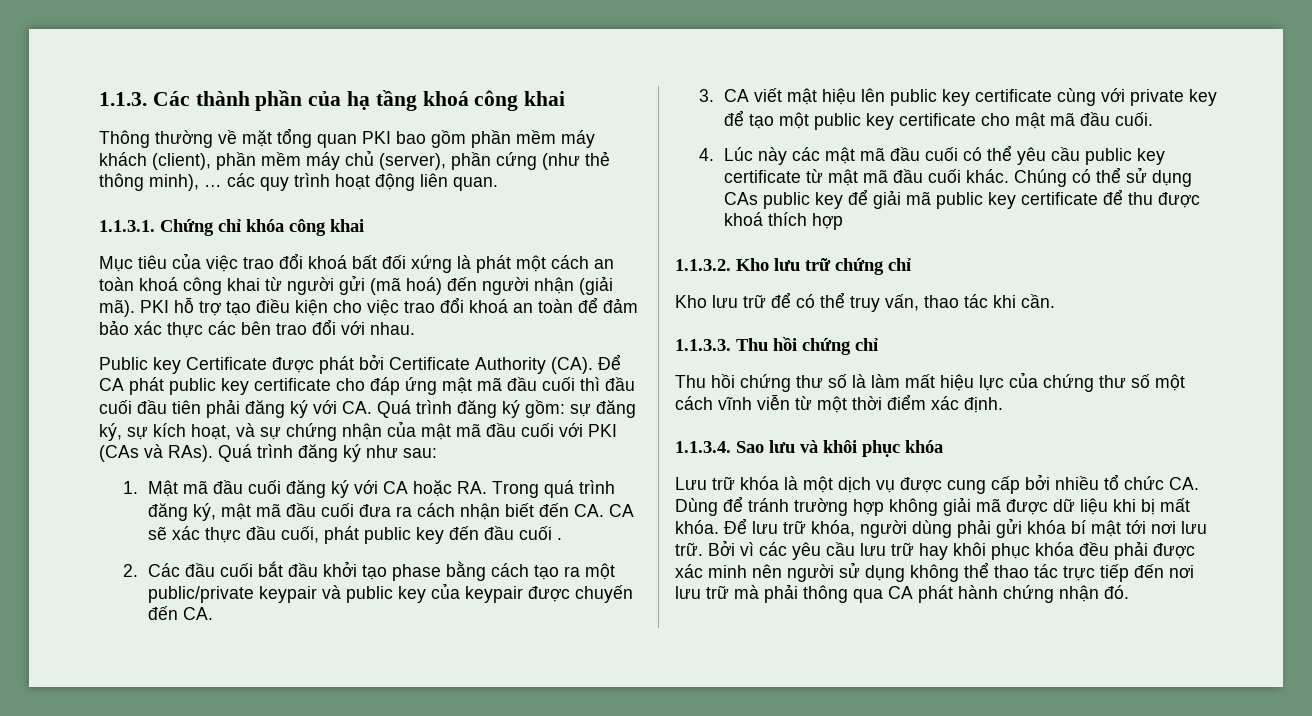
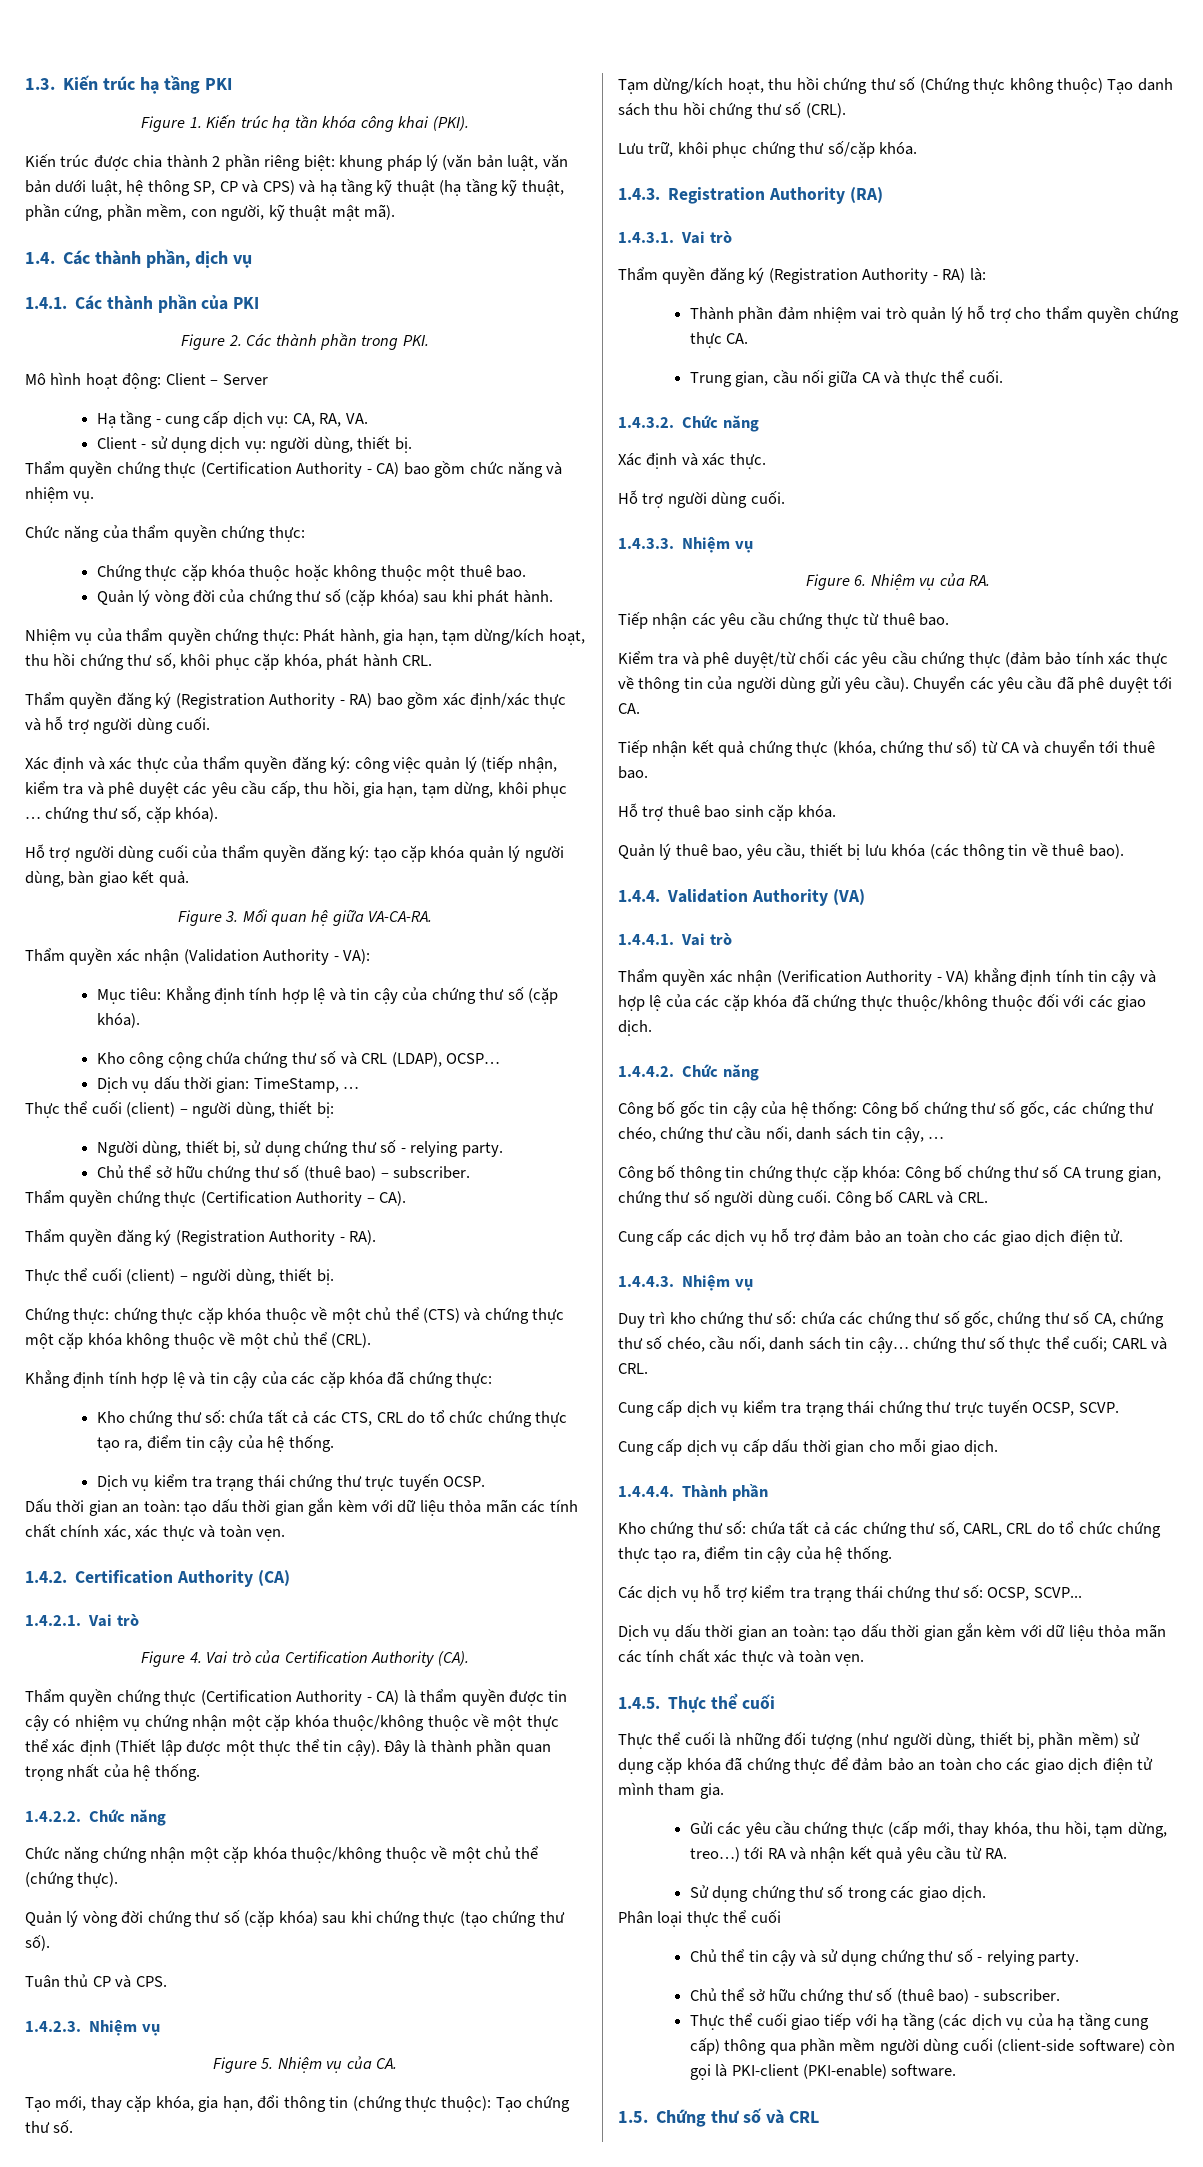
[99,90,566,111] [99,128,595,148] [99,150,610,170] [99,173,498,191] [99,219,364,236] [99,253,614,273] [99,275,613,295] [99,297,638,317] [99,319,415,338] [99,354,621,374] [99,377,635,395] [99,399,636,418] [99,421,617,441] [99,444,437,462] [123,480,615,498] [147,503,634,521] [147,526,562,544] [123,561,615,581] [147,583,633,603] [147,606,213,620] [699,88,1217,106] [723,110,1153,130] [699,145,1165,165] [723,167,1192,187] [723,189,1200,209] [723,212,843,230] [675,258,911,275] [675,292,1055,312] [675,337,878,355] [675,372,1185,392] [675,394,1003,413] [675,440,943,457] [675,474,1199,494] [675,496,1190,516] [675,518,1207,538] [675,540,1195,560] [675,562,1194,582] [675,584,1129,603] 1.1.3. Các thành phần của hạ tầng khoá công khai // Thông thường về mặt tổng quan PKI bao gồm phần mềm máy khách (client), phần mềm máy chủ (server), phần cứng (như thẻ thông minh), … các quy trình hoạt động liên quan. // 1.1.3.1. Chứng chỉ khóa công khai // Mục tiêu của việc trao đổi khoá bất đối xứng là phát một cách an toàn khoá công khai từ người gửi (mã hoá) đến người nhận (giải mã). PKI hỗ trợ tạo điều kiện cho việc trao đổi khoá an toàn để đảm bảo xác thực các bên trao đổi với nhau. // Public key Certificate được phát bởi Certificate Authority (CA). Để CA phát public key certificate cho đáp ứng mật mã đầu cuối thì đầu cuối đầu tiên phải đăng ký với CA. Quá trình đăng ký gồm: sự đăng ký, sự kích hoạt, và sự chứng nhận của mật mã đầu cuối với PKI (CAs và RAs). Quá trình đăng ký như sau: // 1. Mật mã đầu cuối đăng ký với CA hoặc RA. Trong quá trình đăng ký, mật mã đầu cuối đưa ra cách nhận biết đến CA. CA sẽ xác thực đầu cuối, phát public key đến đầu cuối . // 2. Các đầu cuối bắt đầu khởi tạo phase bằng cách tạo ra một public/private keypair và public key của keypair được chuyến đến CA. // 3. CA viết mật hiệu lên public key certificate cùng với private key để tạo một public key certificate cho mật mã đầu cuối. // 4. Lúc này các mật mã đầu cuối có thể yêu cầu public key certificate từ mật mã đầu cuối khác. Chúng có thể sử dụng CAs public key để giải mã public key certificate để thu được khoá thích hợp // 1.1.3.2. Kho lưu trữ chứng chỉ // Kho lưu trữ để có thể truy vấn, thao tác khi cần. // 1.1.3.3. Thu hồi chứng chỉ // Thu hồi chứng thư số là làm mất hiệu lực của chứng thư số một cách vĩnh viễn từ một thời điểm xác định. // 1.1.3.4. Sao lưu và khôi phục khóa // Lưu trữ khóa là một dịch vụ được cung cấp bởi nhiều tổ chức CA. Dùng để tránh trường hợp không giải mã được dữ liệu khi bị mất khóa. Để lưu trữ khóa, người dùng phải gửi khóa bí mật tới nơi lưu trữ. Bởi vì các yêu cầu lưu trữ hay khôi phục khóa đều phải được xác minh nên người sử dụng không thể thao tác trực tiếp đến nơi lưu trữ mà phải thông qua CA phát hành chứng nhận đó. -> [25,75,232,94] [141,115,469,132] [25,154,568,171] [25,179,564,196] [25,204,396,221] [25,249,252,268] [25,294,260,313] [181,333,429,350] [25,372,268,389] [96,411,368,428] [96,436,412,453] [25,461,563,478] [25,487,95,503] [25,525,305,542] [96,564,527,581] [96,589,553,606] [25,628,585,645] [25,653,433,670] [25,692,567,709] [25,716,211,734] [25,756,557,773] [25,781,568,798] [25,806,219,823] [25,844,564,862] [25,870,189,887] [177,909,433,926] [25,948,371,965] [96,986,559,1004] [96,1013,140,1028] [96,1051,501,1068] [96,1076,360,1093] [25,1101,334,1118] [96,1140,503,1157] [96,1165,471,1182] [25,1190,407,1207] [25,1229,377,1246] [25,1268,334,1285] [25,1307,565,1324] [25,1332,372,1349] [25,1370,493,1388] [96,1410,568,1427] [96,1435,334,1452] [96,1474,486,1491] [25,1498,578,1516] [25,1524,286,1541] [25,1570,290,1587] [25,1614,139,1627] [141,1650,469,1667] [25,1689,568,1706] [25,1714,559,1731] [25,1739,551,1756] [25,1764,200,1781] [25,1809,166,1826] [25,1846,539,1863] [25,1871,119,1888] [25,1910,565,1927] [25,1935,50,1951] [25,1974,167,1988] [25,2019,160,2036] [212,2056,398,2073] [25,2095,571,2112] [25,2120,74,2133] [618,77,1173,94] [618,102,846,119] [618,141,918,158] [618,187,883,204] [618,231,732,244] [618,267,986,284] [689,305,1179,323] [689,332,749,348] [689,370,1003,387] [618,415,759,432] [618,453,766,469] [618,490,785,508] [618,536,753,553] [805,573,991,590] [618,612,950,629] [618,651,1168,668] [618,676,1173,693] [618,703,640,714] [618,740,1155,757] [618,766,648,779] [618,803,836,821] [618,843,1124,860] [618,889,865,906] [618,933,732,946] [618,968,1156,986] [618,994,1147,1011] [618,1020,652,1036] [618,1064,759,1081] [618,1101,1155,1118] [618,1126,945,1143] [618,1165,1161,1182] [618,1190,988,1207] [618,1228,1124,1246] [618,1274,753,1291] [618,1311,1165,1328] [618,1336,1168,1353] [618,1363,648,1374] [618,1400,1119,1417] [618,1438,999,1456] [618,1484,768,1501] [618,1521,1162,1538] [618,1546,892,1563] [618,1584,1082,1602] [618,1623,1166,1641] [618,1649,865,1666] [618,1693,775,1713] [618,1732,1141,1749] [618,1757,1154,1774] [618,1782,724,1799] [689,1821,1167,1838] [689,1846,1008,1863] [689,1885,987,1902] [618,1910,781,1927] [689,1949,1080,1966] [689,1988,1061,2005] [689,2013,1150,2030] [689,2038,1176,2055] [689,2064,957,2080] [618,2108,819,2127] 1.3. Kiến trúc hạ tầng PKI // Figure 1. Kiến trúc hạ tần khóa công khai (PKI). // Kiến trúc được chia thành 2 phần riêng biệt: khung pháp lý (văn bản luật, văn bản dưới luật, hệ thông SP, CP và CPS) và hạ tầng kỹ thuật (hạ tầng kỹ thuật, phần cứng, phần mềm, con người, kỹ thuật mật mã). // 1.4. Các thành phần, dịch vụ // 1.4.1. Các thành phần của PKI // Figure 2. Các thành phần trong PKI. // Mô hình hoạt động: Client – Server // Hạ tầng - cung cấp dịch vụ: CA, RA, VA. // Client - sử dụng dịch vụ: người dùng, thiết bị. // Thẩm quyền chứng thực (Certification Authority - CA) bao gồm chức năng và nhiệm vụ. // Chức năng của thẩm quyền chứng thực: // Chứng thực cặp khóa thuộc hoặc không thuộc một thuê bao. // Quản lý vòng đời của chứng thư số (cặp khóa) sau khi phát hành. // Nhiệm vụ của thẩm quyền chứng thực: Phát hành, gia hạn, tạm dừng/kích hoạt, thu hồi chứng thư số, khôi phục cặp khóa, phát hành CRL. // Thẩm quyền đăng ký (Registration Authority - RA) bao gồm xác định/xác thực và hỗ trợ người dùng cuối. // Xác định và xác thực của thẩm quyền đăng ký: công việc quản lý (tiếp nhận, kiểm tra và phê duyệt các yêu cầu cấp, thu hồi, gia hạn, tạm dừng, khôi phục … chứng thư số, cặp khóa). // Hỗ trợ người dùng cuối của thẩm quyền đăng ký: tạo cặp khóa quản lý người dùng, bàn giao kết quả. // Figure 3. Mối quan hệ giữa VA-CA-RA. // Thẩm quyền xác nhận (Validation Authority - VA): // Mục tiêu: Khẳng định tính hợp lệ và tin cậy của chứng thư số (cặp khóa). // Kho công cộng chứa chứng thư số và CRL (LDAP), OCSP… // Dịch vụ dấu thời gian: TimeStamp, … // Thực thể cuối (client) – người dùng, thiết bị: // Người dùng, thiết bị, sử dụng chứng thư số - relying party. // Chủ thể sở hữu chứng thư số (thuê bao) – subscriber. // Thẩm quyền chứng thực (Certification Authority – CA). // Thẩm quyền đăng ký (Registration Authority - RA). // Thực thể cuối (client) – người dùng, thiết bị. // Chứng thực: chứng thực cặp khóa thuộc về một chủ thể (CTS) và chứng thực một cặp khóa không thuộc về một chủ thể (CRL). // Khẳng định tính hợp lệ và tin cậy của các cặp khóa đã chứng thực: // Kho chứng thư số: chứa tất cả các CTS, CRL do tổ chức chứng thực tạo ra, điểm tin cậy của hệ thống. // Dịch vụ kiểm tra trạng thái chứng thư trực tuyến OCSP. // Dấu thời gian an toàn: tạo dấu thời gian gắn kèm với dữ liệu thỏa mãn các tính chất chính xác, xác thực và toàn vẹn. // 1.4.2. Certification Authority (CA) // 1.4.2.1. Vai trò // Figure 4. Vai trò của Certification Authority (CA). // Thẩm quyền chứng thực (Certification Authority - CA) là thẩm quyền được tin cậy có nhiệm vụ chứng nhận một cặp khóa thuộc/không thuộc về một thực thể xác định (Thiết lập được một thực thể tin cậy). Đây là thành phần quan trọng nhất của hệ thống. // 1.4.2.2. Chức năng // Chức năng chứng nhận một cặp khóa thuộc/không thuộc về một chủ thể (chứng thực). // Quản lý vòng đời chứng thư số (cặp khóa) sau khi chứng thực (tạo chứng thư số). // Tuân thủ CP và CPS. // 1.4.2.3. Nhiệm vụ // Figure 5. Nhiệm vụ của CA. // Tạo mới, thay cặp khóa, gia hạn, đổi thông tin (chứng thực thuộc): Tạo chứng thư số. // Tạm dừng/kích hoạt, thu hồi chứng thư số (Chứng thực không thuộc) Tạo danh sách thu hồi chứng thư số (CRL). // Lưu trữ, khôi phục chứng thư số/cặp khóa. // 1.4.3. Registration Authority (RA) // 1.4.3.1. Vai trò // Thẩm quyền đăng ký (Registration Authority - RA) là: // Thành phần đảm nhiệm vai trò quản lý hỗ trợ cho thẩm quyền chứng thực CA. // Trung gian, cầu nối giữa CA và thực thể cuối. // 1.4.3.2. Chức năng // Xác định và xác thực. // Hỗ trợ người dùng cuối. // 1.4.3.3. Nhiệm vụ // Figure 6. Nhiệm vụ của RA. // Tiếp nhận các yêu cầu chứng thực từ thuê bao. // Kiểm tra và phê duyệt/từ chối các yêu cầu chứng thực (đảm bảo tính xác thực về thông tin của người dùng gửi yêu cầu). Chuyển các yêu cầu đã phê duyệt tới CA. // Tiếp nhận kết quả chứng thực (khóa, chứng thư số) từ CA và chuyển tới thuê bao. // Hỗ trợ thuê bao sinh cặp khóa. // Quản lý thuê bao, yêu cầu, thiết bị lưu khóa (các thông tin về thuê bao). // 1.4.4. Validation Authority (VA) // 1.4.4.1. Vai trò // Thẩm quyền xác nhận (Verification Authority - VA) khẳng định tính tin cậy và hợp lệ của các cặp khóa đã chứng thực thuộc/không thuộc đối với các giao dịch. // 1.4.4.2. Chức năng // Công bố gốc tin cậy của hệ thống: Công bố chứng thư số gốc, các chứng thư chéo, chứng thư cầu nối, danh sách tin cậy, … // Công bố thông tin chứng thực cặp khóa: Công bố chứng thư số CA trung gian, chứng thư số người dùng cuối. Công bố CARL và CRL. // Cung cấp các dịch vụ hỗ trợ đảm bảo an toàn cho các giao dịch điện tử. // 1.4.4.3. Nhiệm vụ // Duy trì kho chứng thư số: chứa các chứng thư số gốc, chứng thư số CA, chứng thư số chéo, cầu nối, danh sách tin cậy… chứng thư số thực thể cuối; CARL và CRL. // Cung cấp dịch vụ kiểm tra trạng thái chứng thư trực tuyến OCSP, SCVP. // Cung cấp dịch vụ cấp dấu thời gian cho mỗi giao dịch. // 1.4.4.4. Thành phần // Kho chứng thư số: chứa tất cả các chứng thư số, CARL, CRL do tổ chức chứng thực tạo ra, điểm tin cậy của hệ thống. // Các dịch vụ hỗ trợ kiểm tra trạng thái chứng thư số: OCSP, SCVP... // Dịch vụ dấu thời gian an toàn: tạo dấu thời gian gắn kèm với dữ liệu thỏa mãn các tính chất xác thực và toàn vẹn. // 1.4.5. Thực thể cuối // Thực thể cuối là những đối tượng (như người dùng, thiết bị, phần mềm) sử dụng cặp khóa đã chứng thực để đảm bảo an toàn cho các giao dịch điện tử mình tham gia. // Gửi các yêu cầu chứng thực (cấp mới, thay khóa, thu hồi, tạm dừng, treo…) tới RA và nhận kết quả yêu cầu từ RA. // Sử dụng chứng thư số trong các giao dịch. // Phân loại thực thể cuối // Chủ thể tin cậy và sử dụng chứng thư số - relying party. // Chủ thể sở hữu chứng thư số (thuê bao) - subscriber. // Thực thể cuối giao tiếp với hạ tầng (các dịch vụ của hạ tầng cung cấp) thông qua phần mềm người dùng cuối (client-side software) còn gọi là PKI-client (PKI-enable) software. // 1.5. Chứng thư số và CRL

